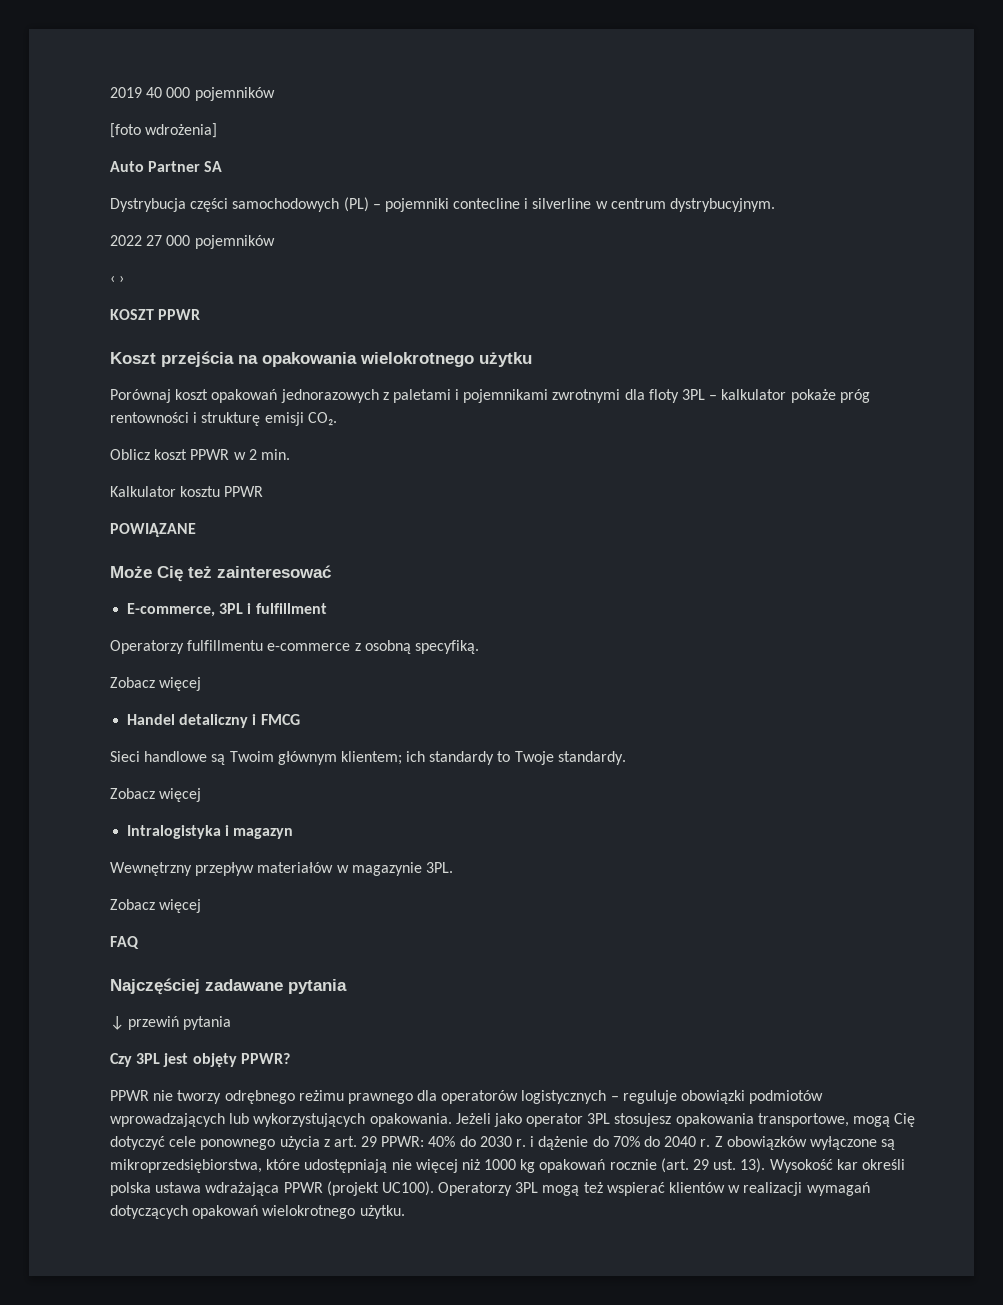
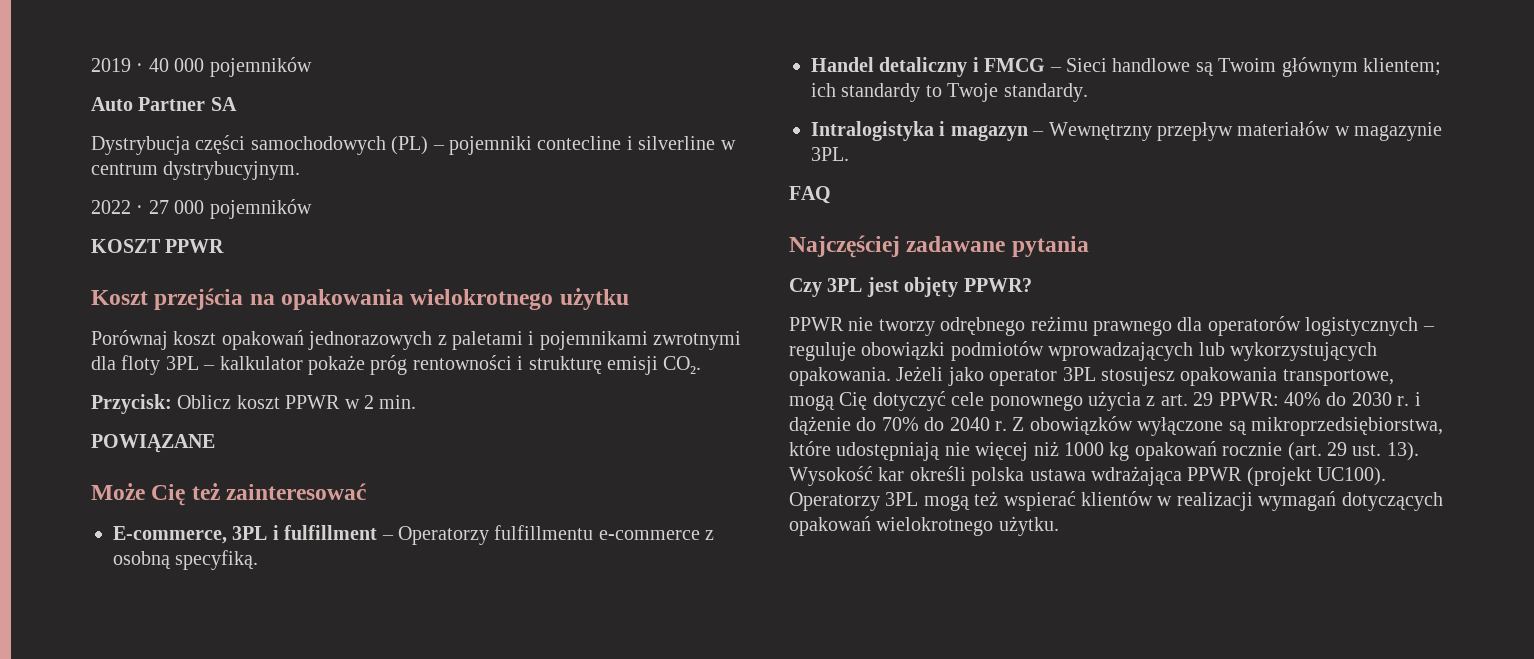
(142, 92) none -> [136,63,144,72] ·
[110,123,218,138] // [foto wdrożenia] -> (312, 67) none
(142, 240) none -> [136,205,144,214] ·
[110,275,125,283] // ‹ › -> (312, 209) none
(337, 419) none -> [91,394,172,414] Przycisk:
[110,486,264,497] // Kalkulator kosztu PPWR -> (417, 402) none
(327, 608) // -> [381,535,394,540] –
[110,677,202,691] // Zobacz więcej -> (259, 560) none
(300, 719) // -> [1049,67,1062,72] –
[110,788,202,802] // Zobacz więcej -> (1088, 92) none
(294, 833) // -> [1032,131,1045,136] –
[110,899,202,913] // Zobacz więcej -> (849, 154) none
[110,1016,232,1030] // ↓ przewiń pytania -> (1089, 246) none

